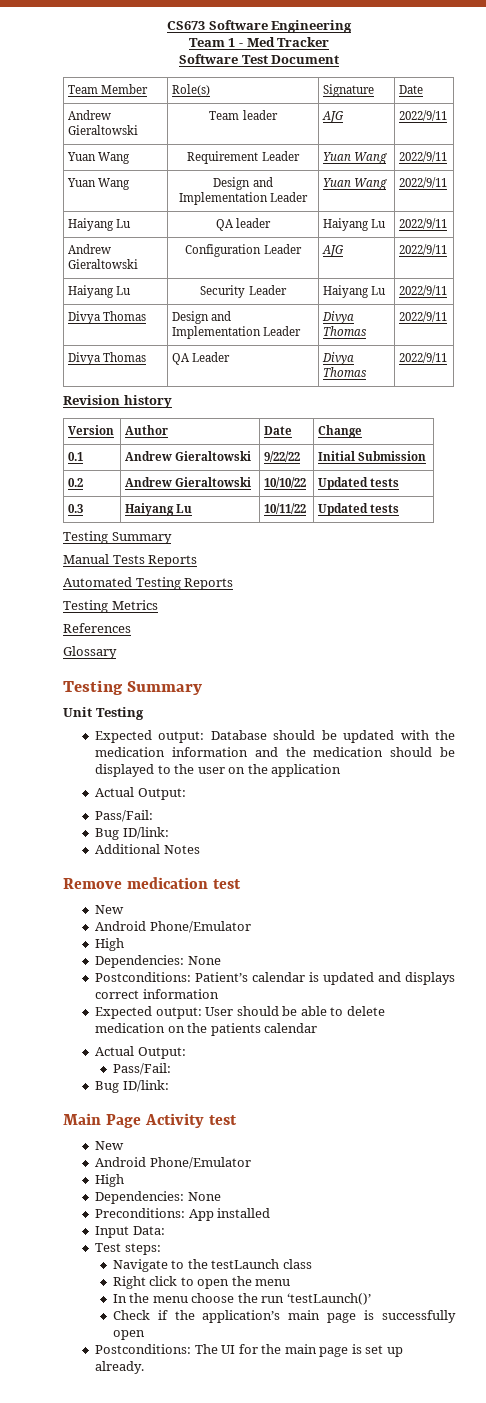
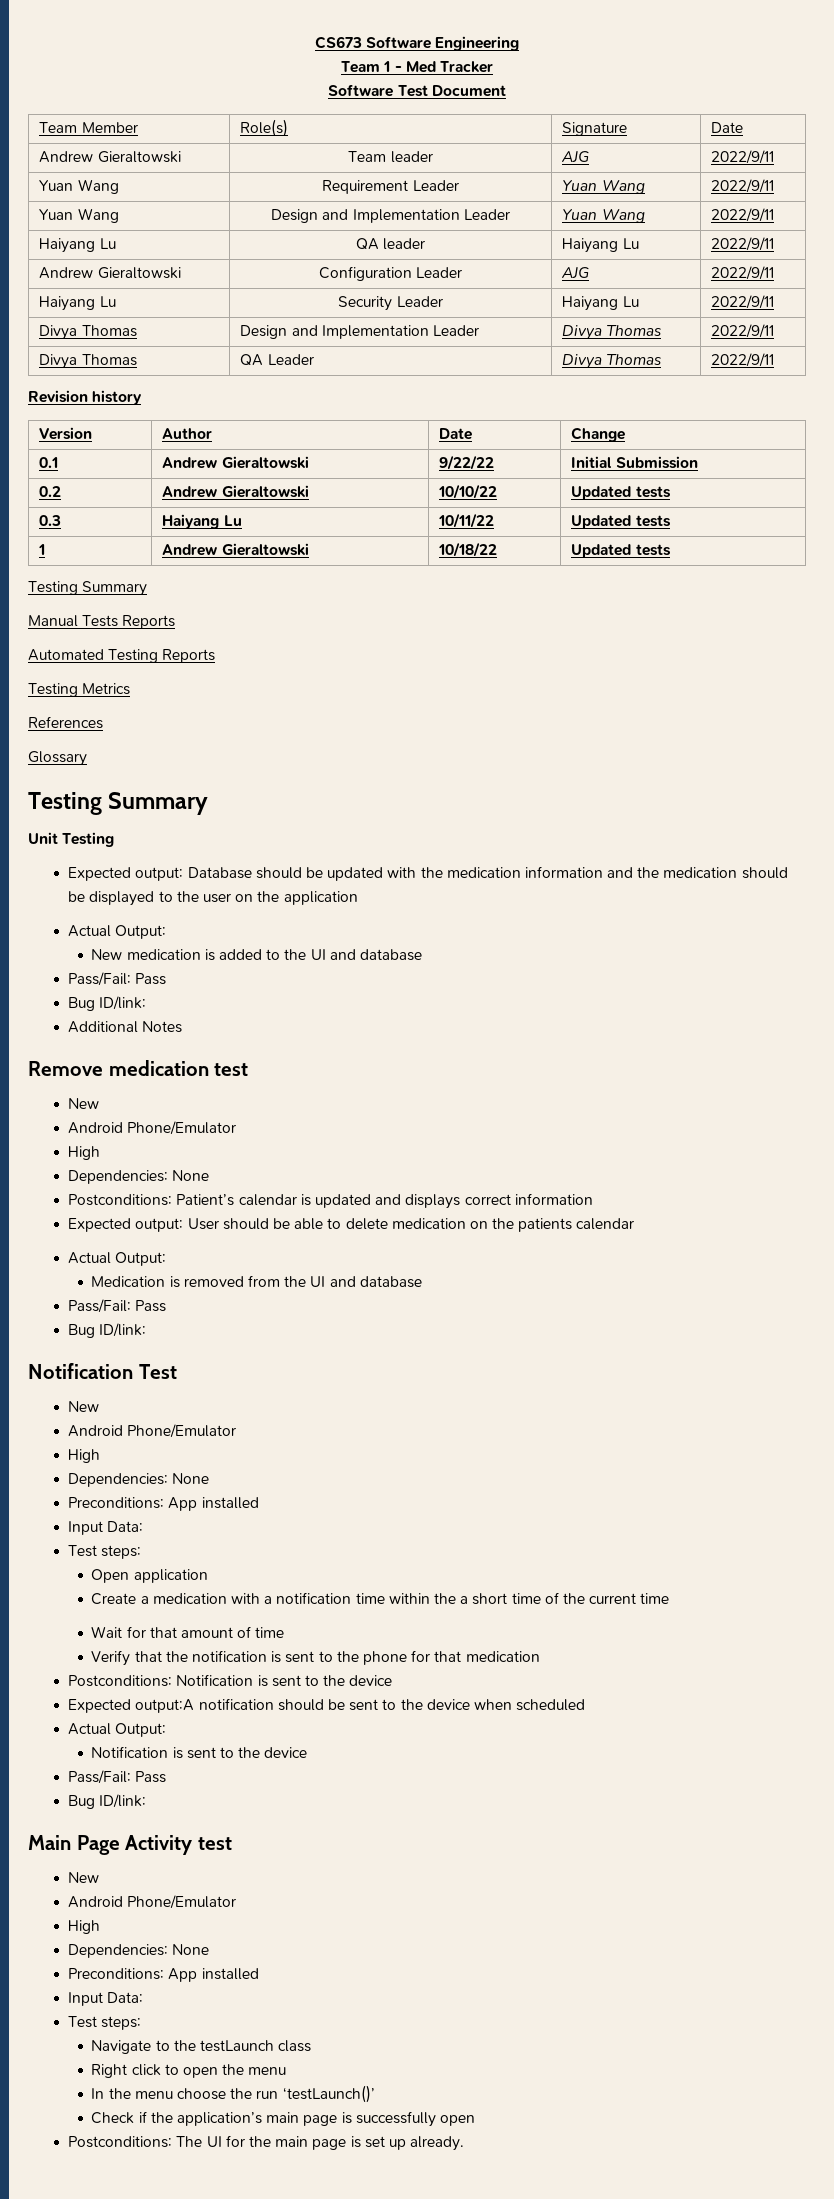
(400, 508) none -> [38,544,46,555] [162,543,309,556] [438,542,498,557] [571,544,671,558] // 1 | Andrew Gieraltowski | 10/18/22 | Updated tests
[95,810,154,822] // Pass/Fail: -> [91,949,422,961] [68,972,167,986] // New medication is added to the UI and database // Pass/Fail: Pass
[112,1063,171,1075] Pass/Fail: -> [91,1275,422,1288] [68,1299,167,1313] [68,1323,147,1338] [28,1363,177,1379] [68,1401,100,1412] [68,1424,237,1438] [68,1449,101,1463] [68,1473,210,1487] [68,1497,259,1511] [68,1521,144,1535] [68,1545,142,1559] [91,1569,208,1583] [91,1592,670,1605] [91,1626,285,1638] [91,1650,540,1666] [68,1674,393,1687] [68,1698,586,1713] [68,1723,167,1737] [91,1746,308,1759] [68,1770,167,1784] Medication is removed from the UI and database // Pass/Fail: Pass // Bug ID/link: // Notification Test // New // Android Phone/Emulator // High // Dependencies: None // Preconditions: App installed // Input Data: // Test steps: // Open application // Create a medication with a notification time within the a short time of the current time // Wait for that amount of time // Verify that the notification is sent to the phone for that medication // Postconditions: Notification is sent to the device // Expected output:A notification should be sent to the device when scheduled // Actual Output: // Notification is sent to the device // Pass/Fail: Pass

